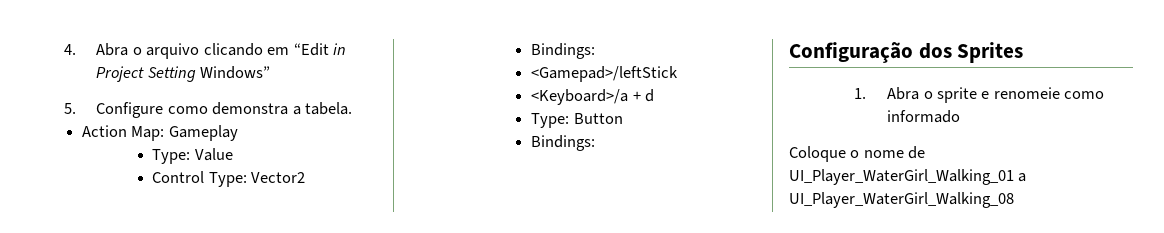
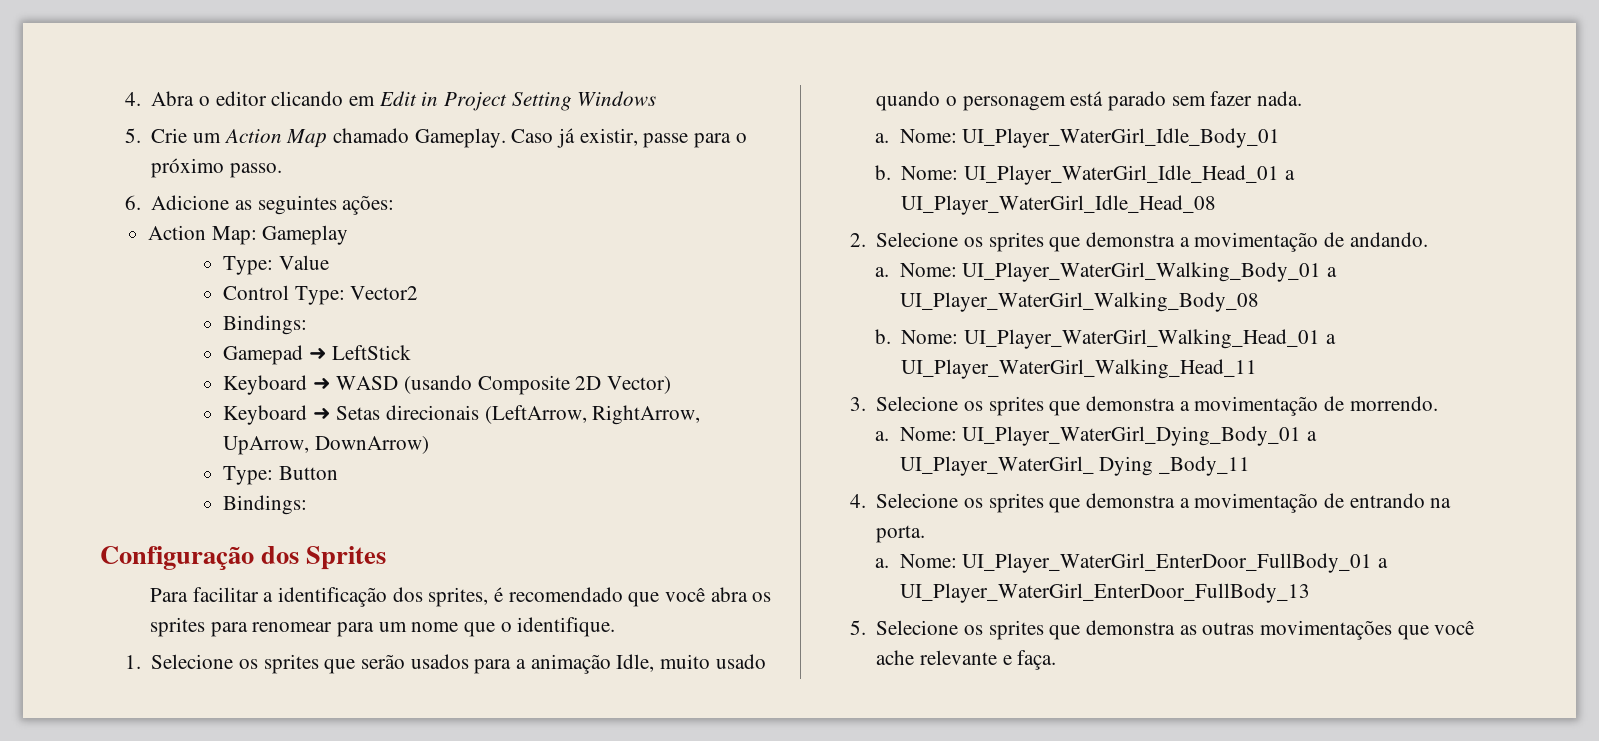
[146,43,200,59] arquivo -> [215,91,267,106] editor
[293,43,329,56] “Edit -> [378,91,417,106] Edit
[200,66,271,79] [63,102,353,118] Windows” // 5. Configure como demonstra a tabela. -> [577,91,657,106] [124,128,747,148] [151,158,283,178] [124,195,395,215] Windows // 5. Crie um Action Map chamado Gameplay. Caso já existir, passe para o próximo passo. // 6. Adicione as seguintes ações:
[531,66,679,82] [531,89,655,105] <Gamepad>/leftStick // <Keyboard>/a + d -> [222,345,412,365] [222,375,671,395] [222,405,701,425] [222,436,429,455] Gamepad ➜ LeftStick // Keyboard ➜ WASD (usando Composite 2D Vector) // Keyboard ➜ Setas direcionais (LeftArrow, RightArrow, UpArrow, DownArrow)
[854,87,1105,103] [887,110,961,123] [789,146,926,162] [789,169,1027,185] [789,192,1014,208] 1. Abra o sprite e renomeie como informado // Coloque o nome de UI_Player_WaterGirl_Walking_01 a UI_Player_WaterGirl_Walking_08 -> [149,587,772,607] [149,617,616,637] [124,654,766,674] [876,91,1303,111] [874,128,1281,148] [874,165,1295,185] [901,195,1217,215] [849,232,1428,252] [874,262,1338,282] [899,292,1259,312] [874,329,1336,349] [901,359,1258,379] [849,396,1438,416] [874,426,1318,446] [899,456,1251,476] [849,493,1452,513] [876,525,926,543] [874,553,1389,573] [899,583,1310,603] [849,620,1475,640] [876,650,1057,670] Para facilitar a identificação dos sprites, é recomendado que você abra os sprites para renomear para um nome que o identifique. // 1. Selecione os sprites que serão usados para a animação Idle, muito usado quando o personagem está parado sem fazer nada. // a. Nome: UI_Player_WaterGirl_Idle_Body_01 // b. Nome: UI_Player_WaterGirl_Idle_Head_01 a UI_Player_WaterGirl_Idle_Head_08 // 2. Selecione os sprites que demonstra a movimentação de andando. // a. Nome: UI_Player_WaterGirl_Walking_Body_01 a UI_Player_WaterGirl_Walking_Body_08 // b. Nome: UI_Player_WaterGirl_Walking_Head_01 a UI_Player_WaterGirl_Walking_Head_11 // 3. Selecione os sprites que demonstra a movimentação de morrendo. // a. Nome: UI_Player_WaterGirl_Dying_Body_01 a UI_Player_WaterGirl_ Dying _Body_11 // 4. Selecione os sprites que demonstra a movimentação de entrando na porta. // a. Nome: UI_Player_WaterGirl_EnterDoor_FullBody_01 a UI_Player_WaterGirl_EnterDoor_FullBody_13 // 5. Selecione os sprites que demonstra as outras movimentações que você ache relevante e faça.

